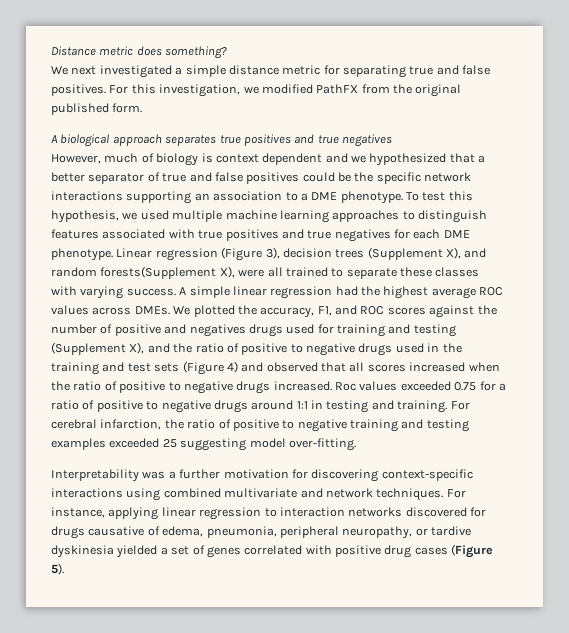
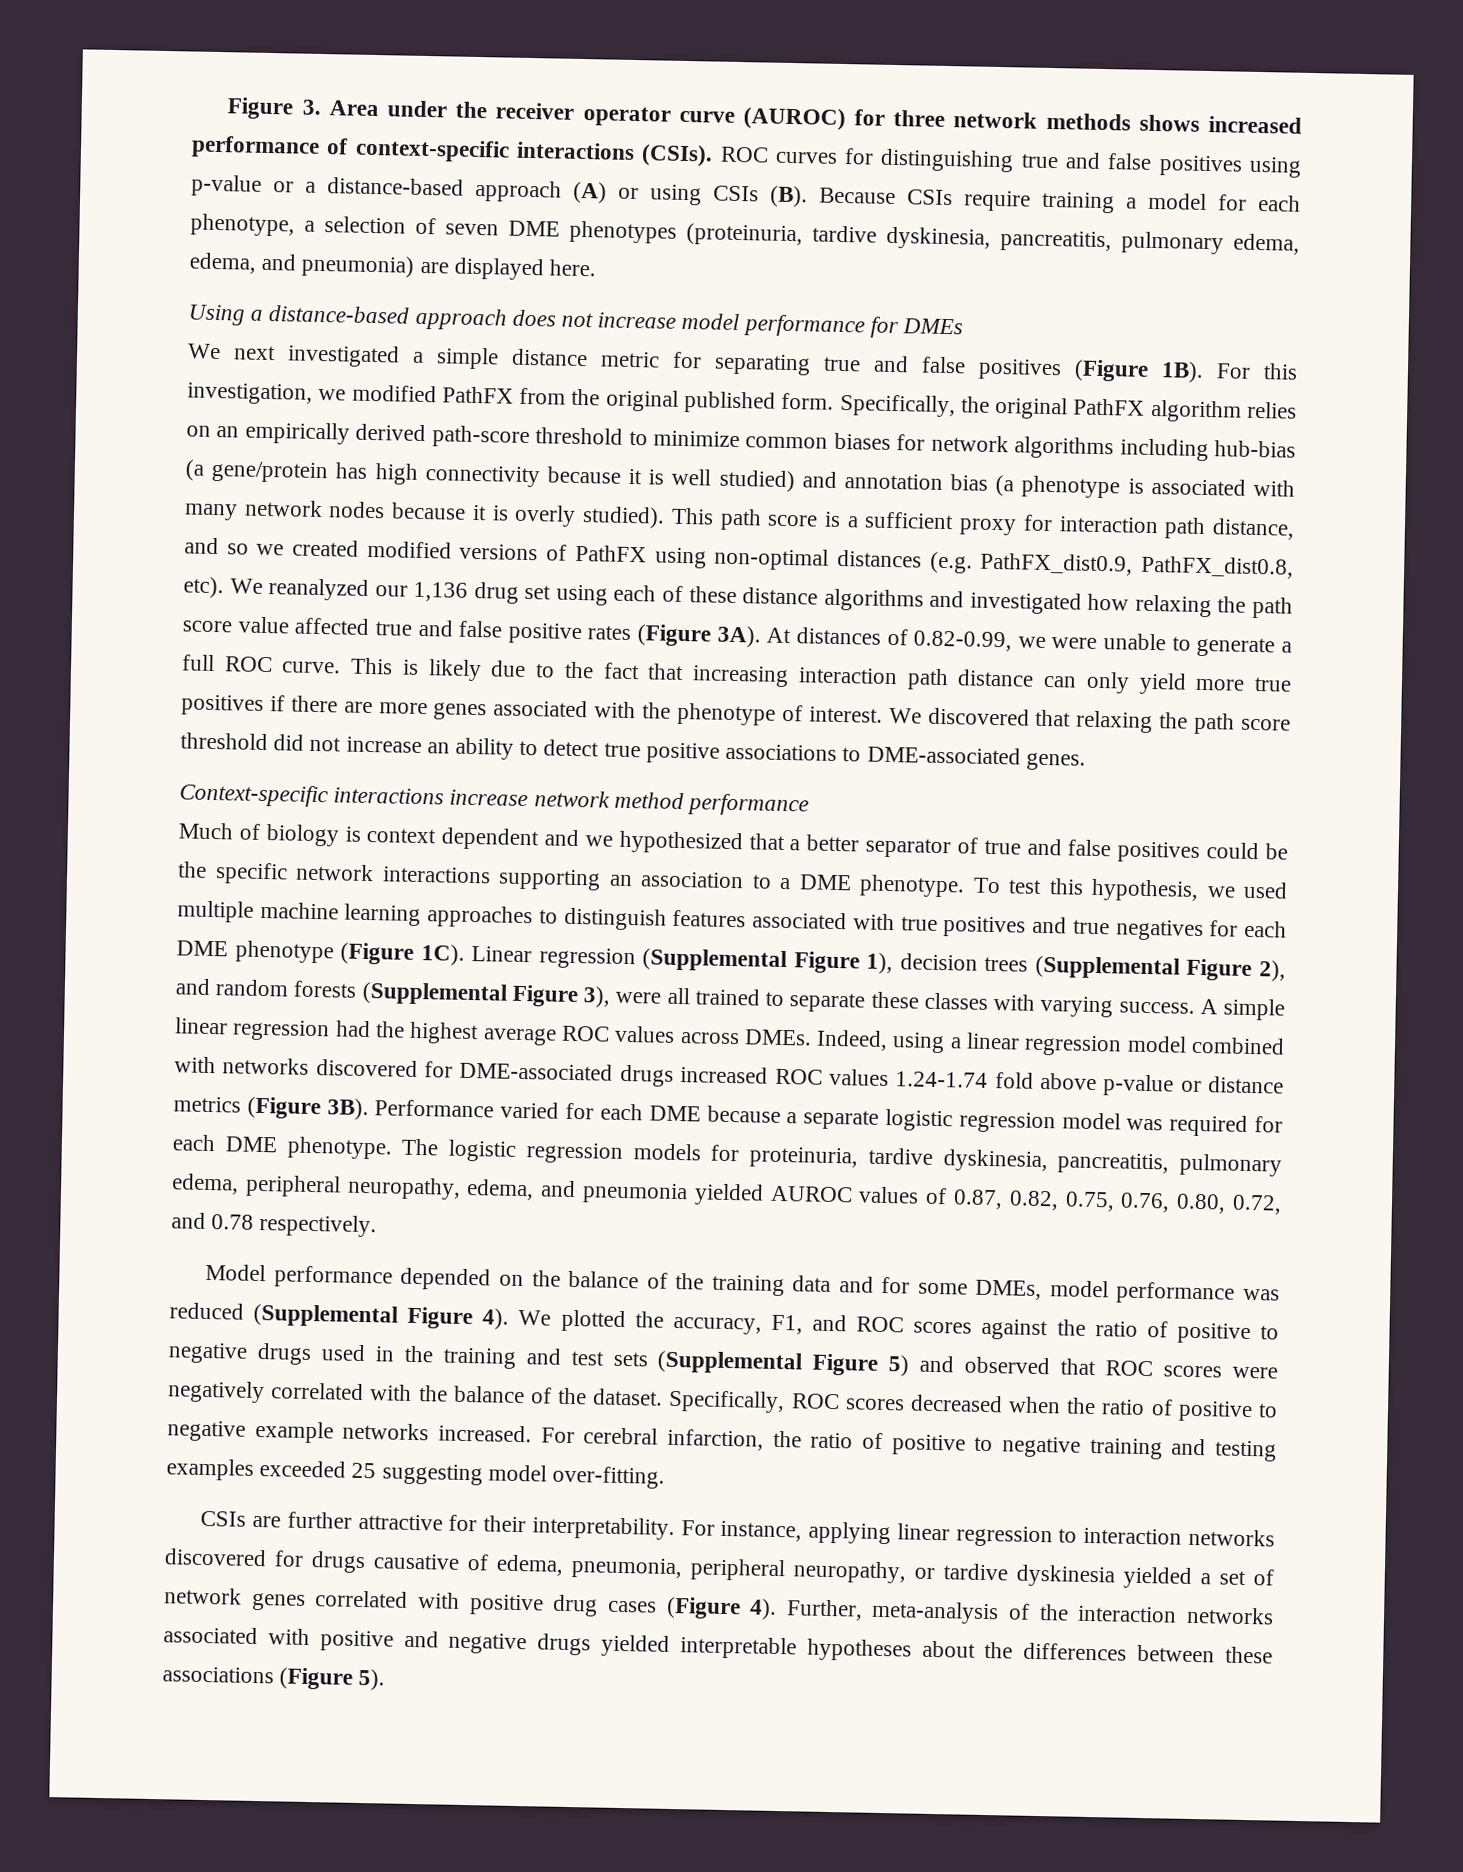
[51,46,228,59] Distance metric does something? -> [227,97,1302,134] [191,135,1302,178] [191,174,1301,214] [190,213,1300,255] [189,252,597,281] [188,304,964,339] Figure 3. Area under the receiver operator curve (AUROC) for three network methods shows increased performance of context-specific interactions (CSIs). ROC curves for distinguishing true and false positives using p-value or a distance-based approach (A) or using CSIs (B). Because CSIs require training a model for each phenotype, a selection of seven DME phenotypes (proteinuria, tardive dyskinesia, pancreatitis, pulmonary edema, edema, and pneumonia) are displayed here. // Using a distance-based approach does not increase model performance for DMEs
[51,84,106,96] positives. -> [978,358,1204,383] positives (Figure 1B).
[51,134,392,147] [51,153,139,164] // A biological approach separates true positives and true negatives // However, much -> [839,393,1298,423] [186,421,1296,462] [185,459,1295,499] [184,499,1295,540] [184,537,1294,579] [183,576,1293,619] [182,616,1292,658] [181,654,1292,695] [181,694,1292,735] [180,732,1086,771] [179,783,810,817] [178,822,234,840] Specifically, the original PathFX algorithm relies on an empirically derived path-score threshold to minimize common biases for network algorithms including hub-bias (a gene/protein has high connectivity because it is well studied) and annotation bias (a phenotype is associated with many network nodes because it is overly studied). This path score is a sufficient proxy for interaction path distance, and so we created modified versions of PathFX using non-optimal distances (e.g. PathFX_dist0.9, PathFX_dist0.8, etc). We reanalyzed our 1,136 drug set using each of these distance algorithms and investigated how relaxing the path score value affected true and false positive rates (Figure 3A). At distances of 0.82-0.99, we were unable to generate a full ROC curve. This is likely due to the fact that increasing interaction path distance can only yield more true positives if there are more genes associated with the phenotype of interest. We discovered that relaxing the path score threshold did not increase an ability to detect true positive associations to DME-associated genes. // Context-specific interactions increase network method performance // Much
[51,247,487,261] [51,266,235,279] phenotype. Linear regression (Figure 3), decision trees (Supplement X), and random forests(Supplement X), -> [234,940,1286,982] [175,978,612,1008] phenotype (Figure 1C). Linear regression (Supplemental Figure 1), decision trees (Supplemental Figure 2), and random forests (Supplemental Figure 3),
(170, 310) none -> [816,1029,1285,1057] [174,1056,1285,1097] [173,1096,1283,1137] [172,1134,1282,1177] [171,1173,1282,1215] [171,1212,378,1238] [205,1263,1281,1305] [169,1302,510,1330] Indeed, using a linear regression model combined with networks discovered for DME-associated drugs increased ROC values 1.24-1.74 fold above p-value or distance metrics (Figure 3B). Performance varied for each DME because a separate logistic regression model was required for each DME phenotype. The logistic regression models for proteinuria, tardive dyskinesia, pancreatitis, pulmonary edema, peripheral neuropathy, edema, and pneumonia yielded AUROC values of 0.87, 0.82, 0.75, 0.76, 0.80, 0.72, and 0.78 respectively. // Model performance depended on the balance of the training data and for some DMEs, model performance was reduced (Supplemental Figure 4).
[51,324,456,337] [51,342,193,355] number of positive and negatives drugs used for training and testing (Supplement X), and the -> (1086, 1327) none
[182,361,466,375] (Figure 4) and observed that all scores increased -> [657,1350,1278,1379] [167,1380,1003,1414] (Supplemental Figure 5) and observed that ROC scores were negatively correlated with the balance of the dataset. Specifically, ROC scores decreased
[236,381,506,394] [51,400,448,413] drugs increased. Roc values exceeded 0.75 for a ratio of positive to negative drugs around 1:1 in testing and training. -> [254,1420,532,1444] example networks increased.
[51,469,473,482] [51,488,444,501] Interpretability was a further motivation for discovering context-specific interactions using combined multivariate and network techniques. -> [200,1510,675,1541] CSIs are further attractive for their interpretability.
(205, 550) none -> [164,1587,242,1605] network
(494, 551) none -> [749,1598,1274,1625] [163,1626,1273,1664] [162,1666,354,1690] 4). Further, meta-analysis of the interaction networks associated with positive and negative drugs yielded interpretable hypotheses about the differences between these associations (Figure

